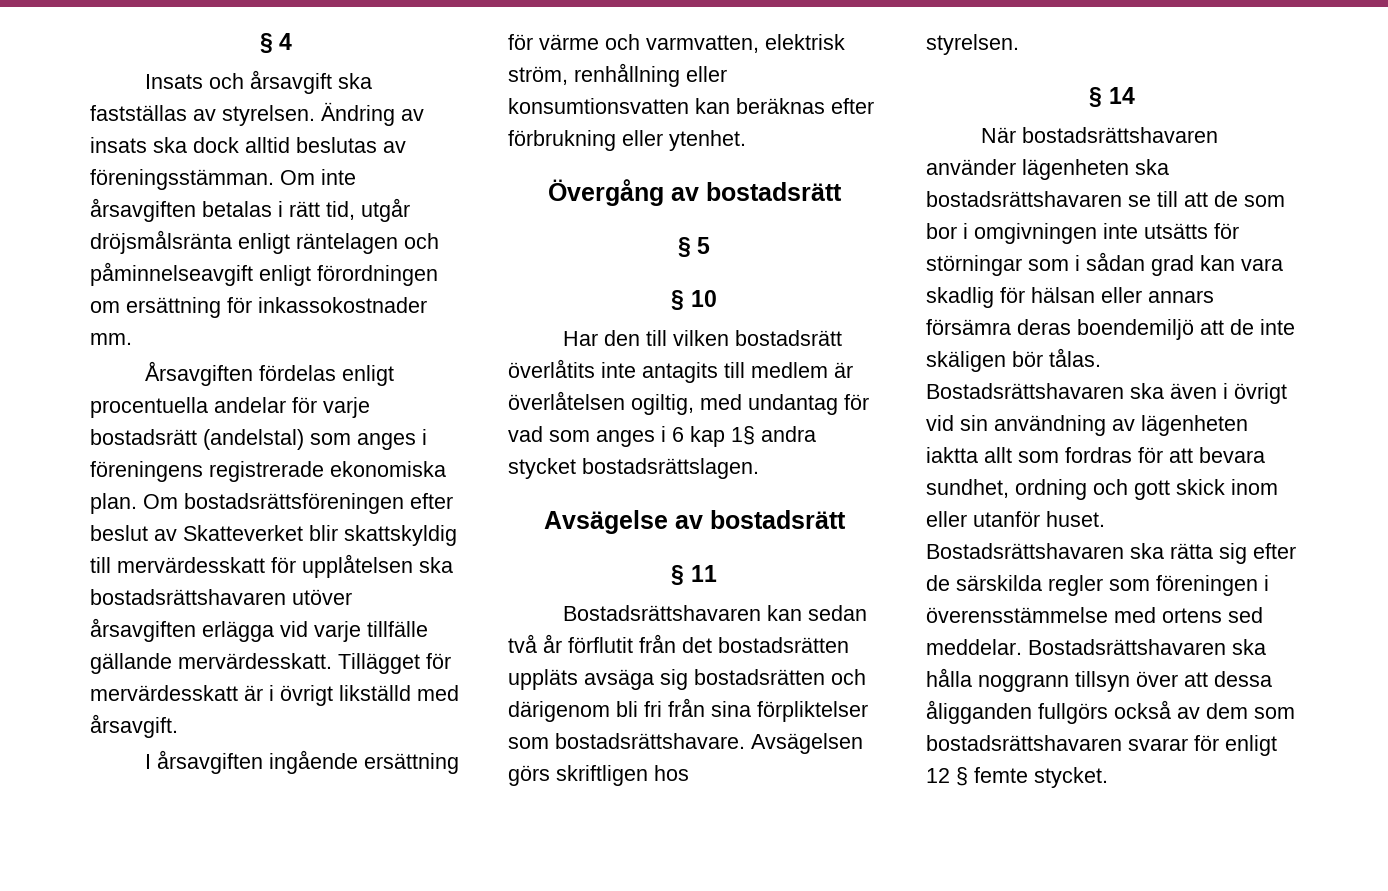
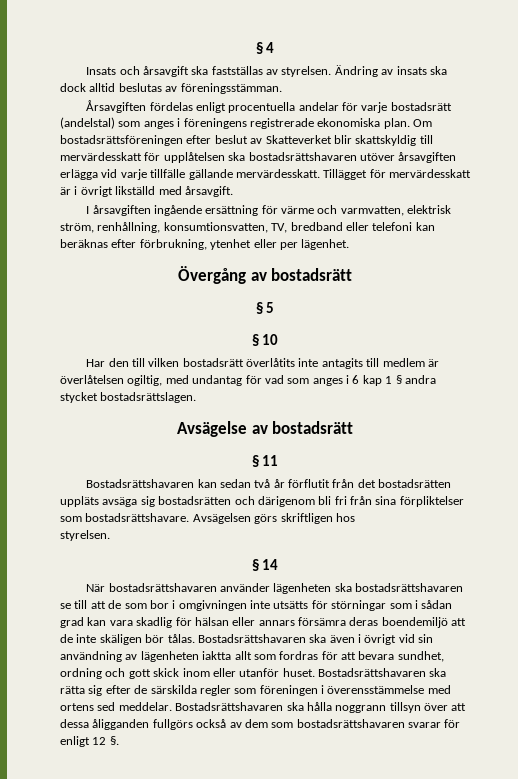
[280,169,356,185] [90,198,410,222] [90,230,439,254] [90,262,438,286] [90,297,427,318] [90,333,132,345] Om inte årsavgiften betalas i rätt tid, utgår dröjsmålsränta enligt räntelagen och påminnelseavgift enligt förordningen om ersättning för inkassokostnader mm. -> (282, 88) none
[574,63,727,87] [508,98,874,114] [508,130,746,151] renhållning eller konsumtionsvatten kan beräknas efter förbrukning eller ytenhet. -> [97,222,435,233] [60,239,350,250] renhållning, konsumtionsvatten, TV, bredband eller telefoni kan beräknas efter förbrukning, ytenhet eller per lägenhet.
[731,426,755,445] 1§ -> [385,375,402,384] 1 §
[956,767,1108,788] § femte stycket. -> [109,736,119,745] §.

